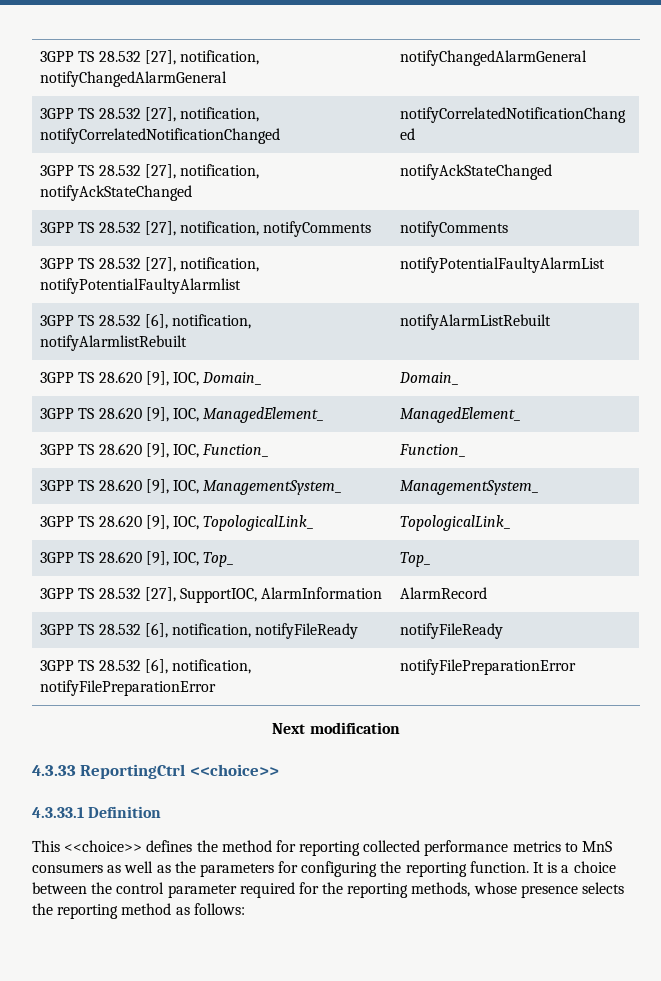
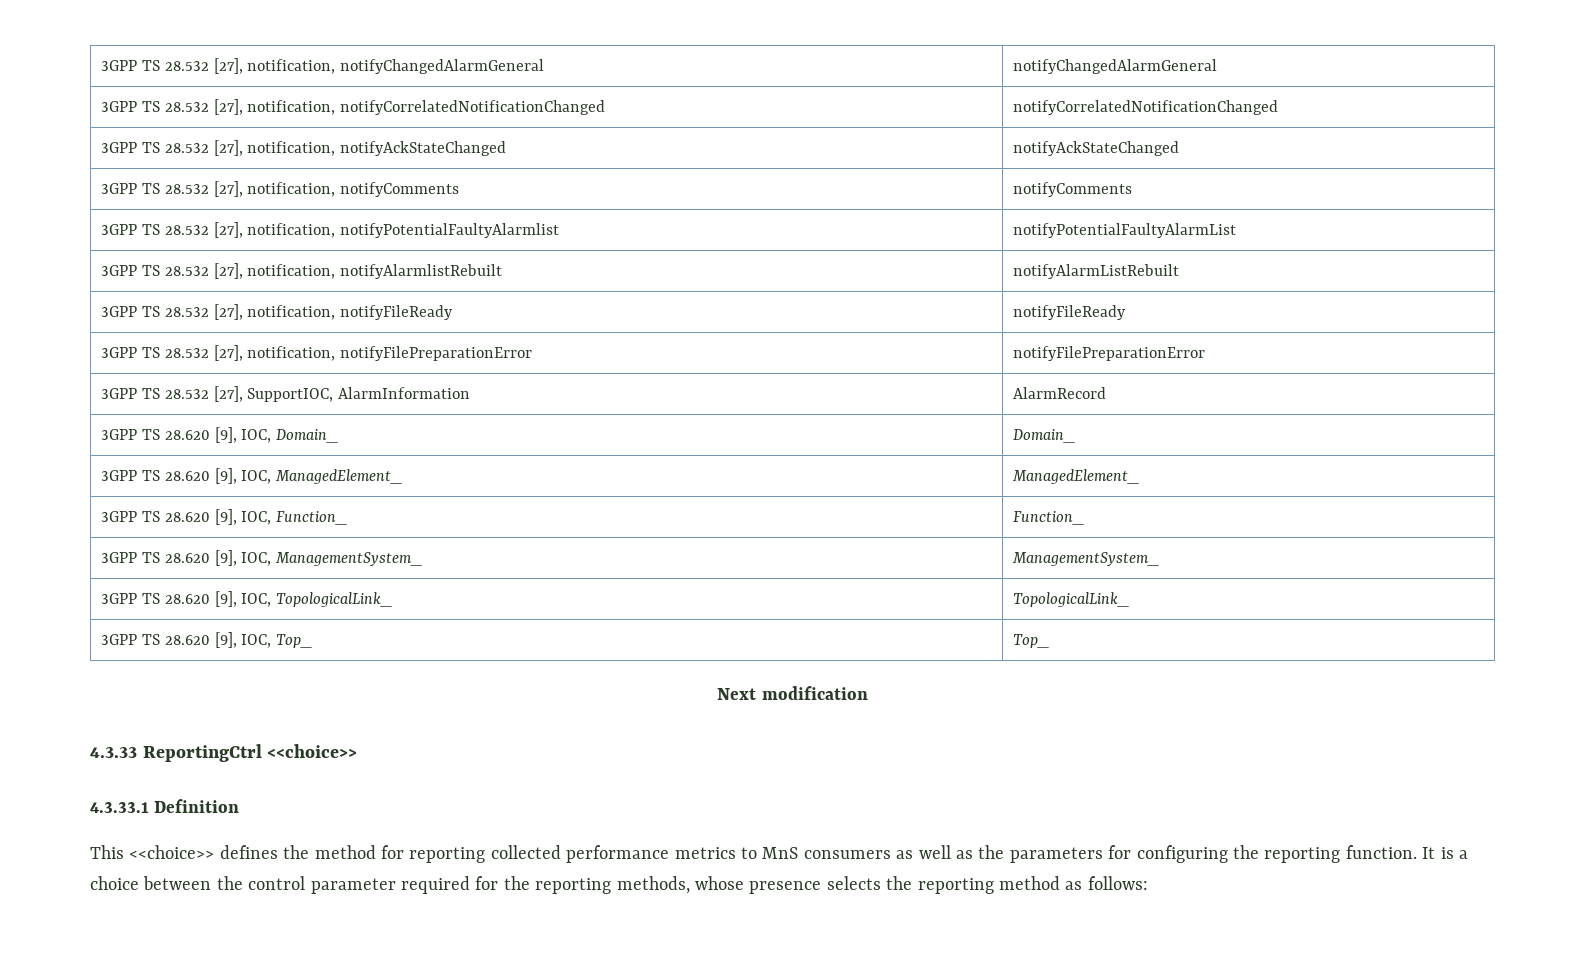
[144,314,168,329] [6], -> [213,263,243,279] [27],
(552, 322) none -> [100,304,454,320] [1012,305,1126,320] [100,345,533,361] [1012,346,1205,361] [100,386,471,402] [1012,387,1106,399] // 3GPP TS 28.532 [27], notification, notifyFileReady | notifyFileReady // 3GPP TS 28.532 [27], notification, notifyFilePreparationError | notifyFilePreparationError // 3GPP TS 28.532 [27], SupportIOC, AlarmInformation | AlarmRecord
[40,587,383,603] [400,587,488,599] [40,623,359,639] [400,623,504,639] [40,659,251,674] [40,680,217,696] [400,659,577,675] // 3GPP TS 28.532 [27], SupportIOC, AlarmInformation | AlarmRecord // 3GPP TS 28.532 [6], notification, notifyFileReady | notifyFileReady // 3GPP TS 28.532 [6], notification, notifyFilePreparationError | notifyFilePreparationError -> (1049, 641) none

